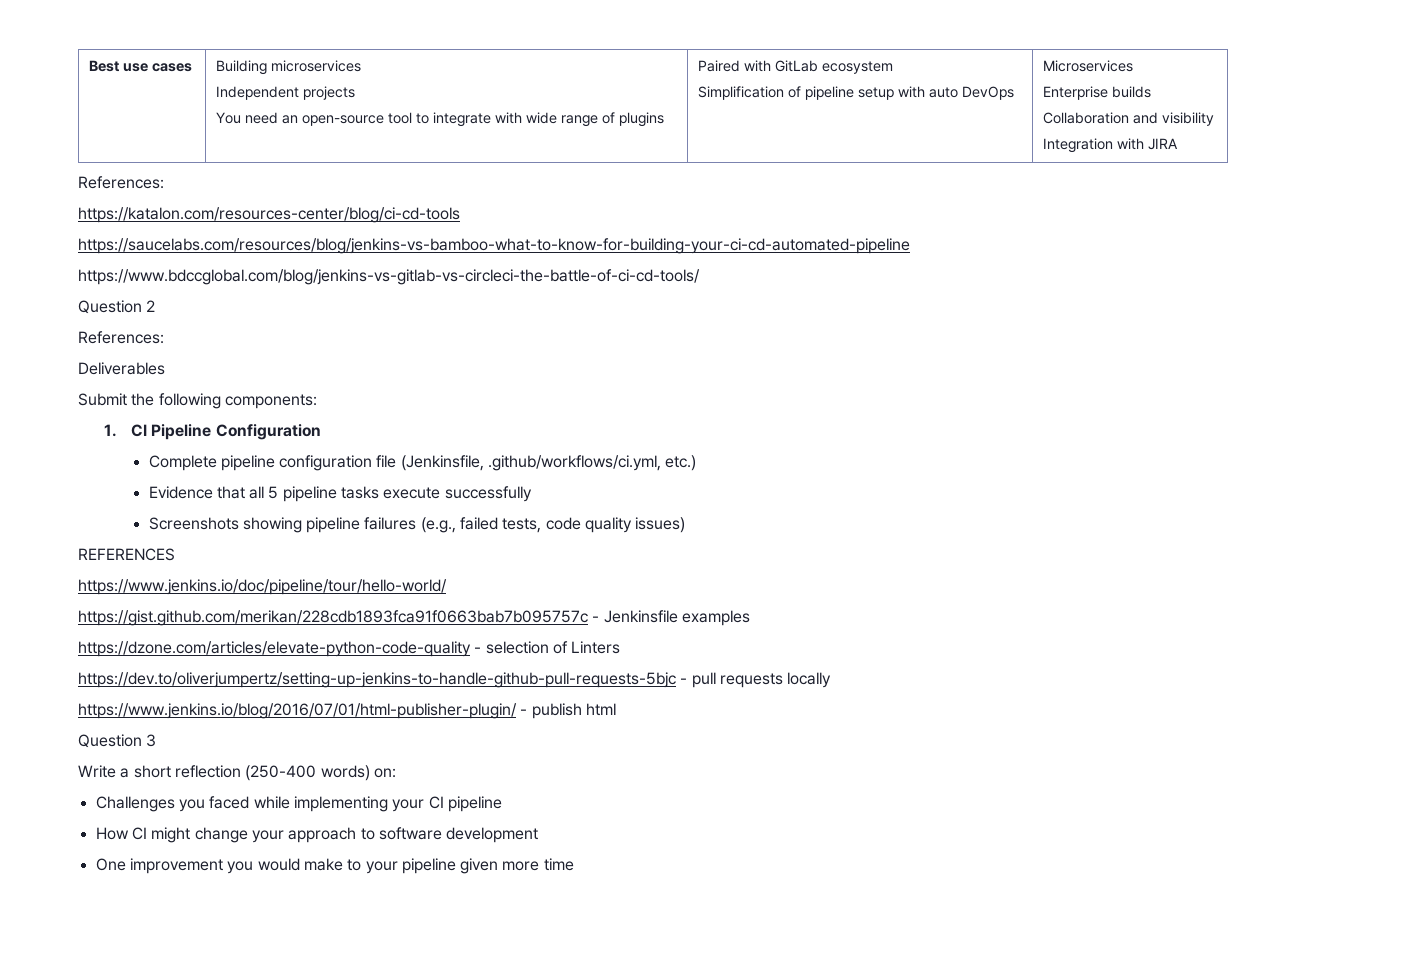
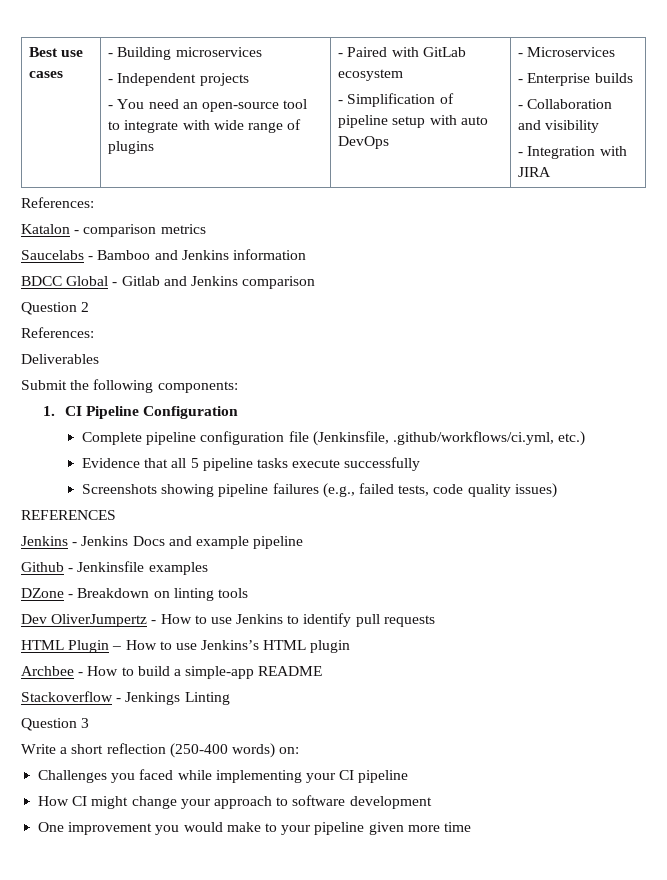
(192, 67) none -> [108,53,114,57] -
(361, 66) none -> [108,79,114,83] -
(355, 93) none -> [108,105,114,109] -
(664, 119) none -> [338,53,344,57] -
(893, 67) none -> [338,100,344,104] -
(1014, 93) none -> [518,53,524,57] -
(1133, 66) none -> [518,79,524,83] -
(1151, 92) none -> [518,105,524,109] -
(1214, 119) none -> [518,152,524,156] -
[78,207,460,223] [78,238,910,254] [78,269,700,285] https://katalon.com/resources-center/blog/ci-cd-tools // https://saucelabs.com/resources/blog/jenkins-vs-bamboo-what-to-know-for-building-your-ci-cd-automated-pipeline // https://www.bdccglobal.com/blog/jenkins-vs-gitlab-vs-circleci-the-battle-of-ci-cd-tools/ -> [21,224,206,237] [21,249,306,260] [21,276,316,289] Katalon - comparison metrics // Saucelabs - Bamboo and Jenkins information // BDCC Global - Gitlab and Jenkins comparison
[78,579,447,595] [78,610,750,626] [78,641,621,657] [78,672,832,688] [78,703,616,719] https://www.jenkins.io/doc/pipeline/tour/hello-world/ // https://gist.github.com/merikan/228cdb1893fca91f0663bab7b095757c - Jenkinsfile examples // https://dzone.com/articles/elevate-python-code-quality - selection of Linters // https://dev.to/oliverjumpertz/setting-up-jenkins-to-handle-github-pull-requests-5bjc - pull requests locally // https://www.jenkins.io/blog/2016/07/01/html-publisher-plugin/ - publish html -> [21,536,304,549] [21,561,208,575] [21,588,248,601] [21,613,435,627] [21,640,351,653] [21,666,323,679] [21,691,230,705] Jenkins - Jenkins Docs and example pipeline // Github - Jenkinsfile examples // DZone - Breakdown on linting tools // Dev OliverJumpertz - How to use Jenkins to identify pull requests // HTML Plugin – How to use Jenkins’s HTML plugin // Archbee - How to build a simple-app README // Stackoverflow - Jenkings Linting

